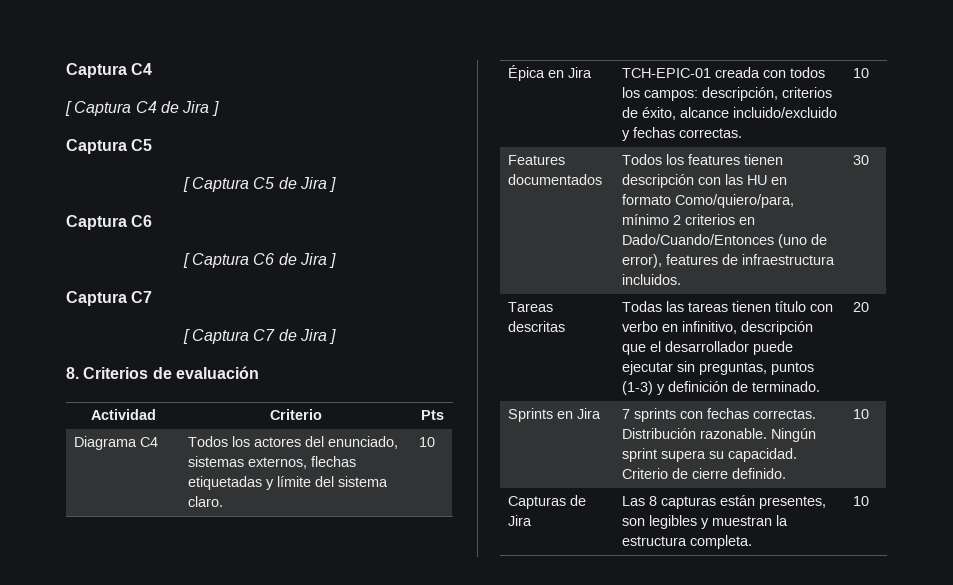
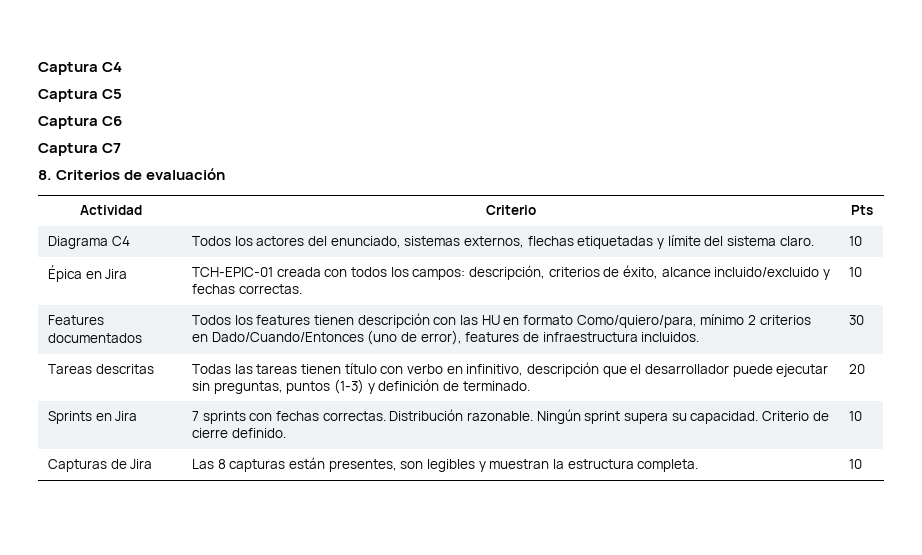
[65,101,219,116] [66,139,153,154] [182,177,337,192] [66,215,153,230] [182,253,337,268] [66,291,153,306] [182,329,337,344] [ Captura C4 de Jira ] // Captura C5 // [ Captura C5 de Jira ] // Captura C6 // [ Captura C6 de Jira ] // Captura C7 // [ Captura C7 de Jira ] -> [38,89,123,102] [38,116,123,129] [38,143,122,156] Captura C5 // Captura C6 // Captura C7

